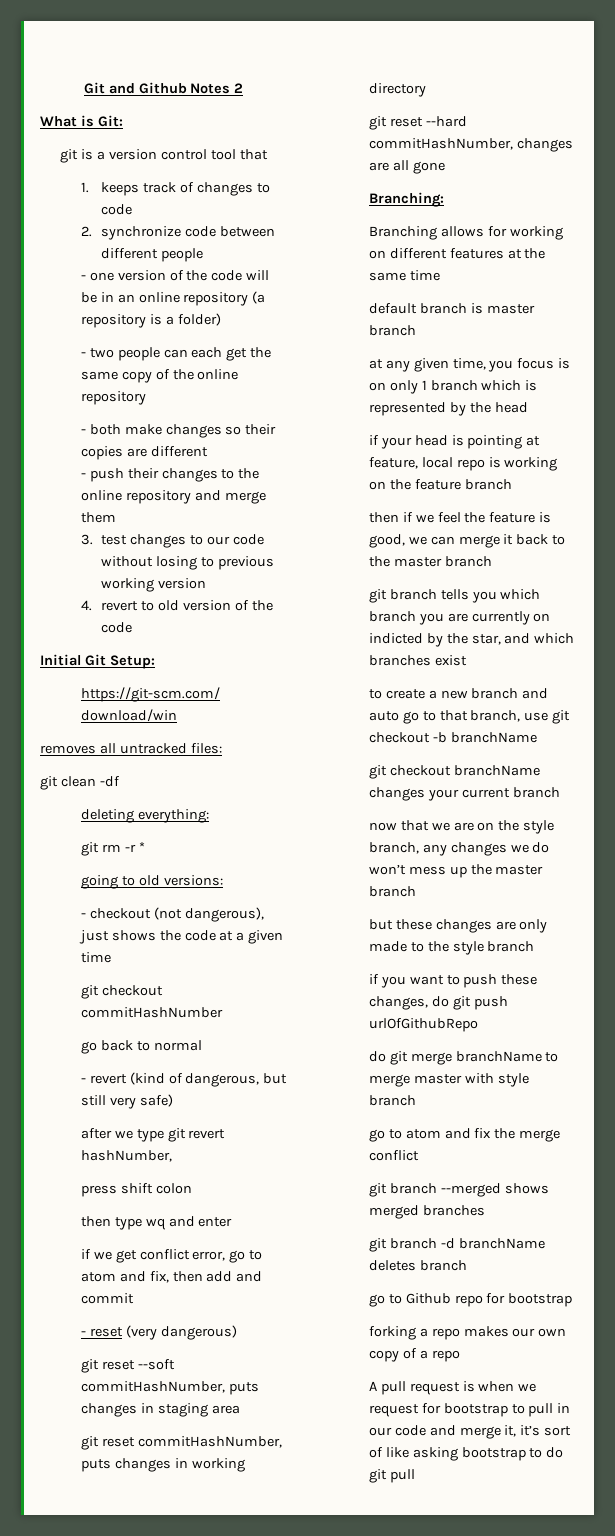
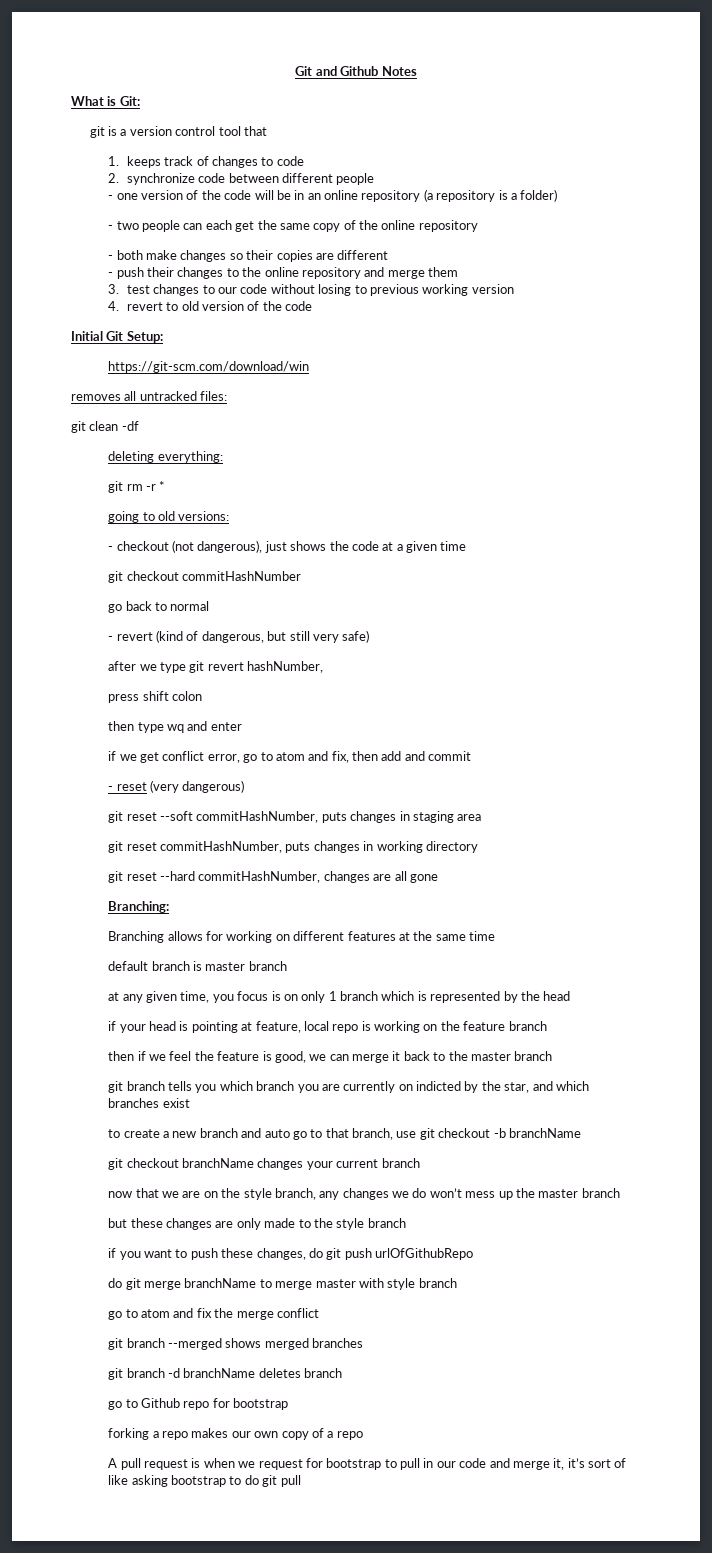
[234,83,244,93] 2 -> (417, 71) none

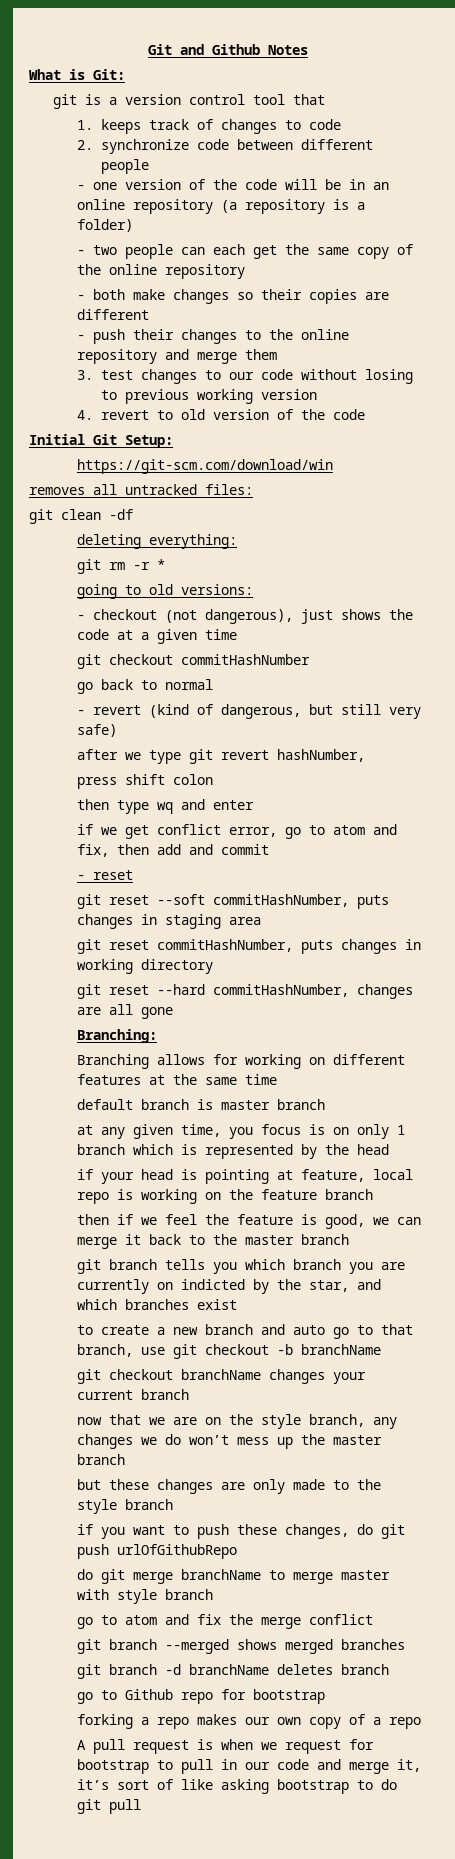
[150,780,245,793] (very dangerous) -> (134, 875) none

